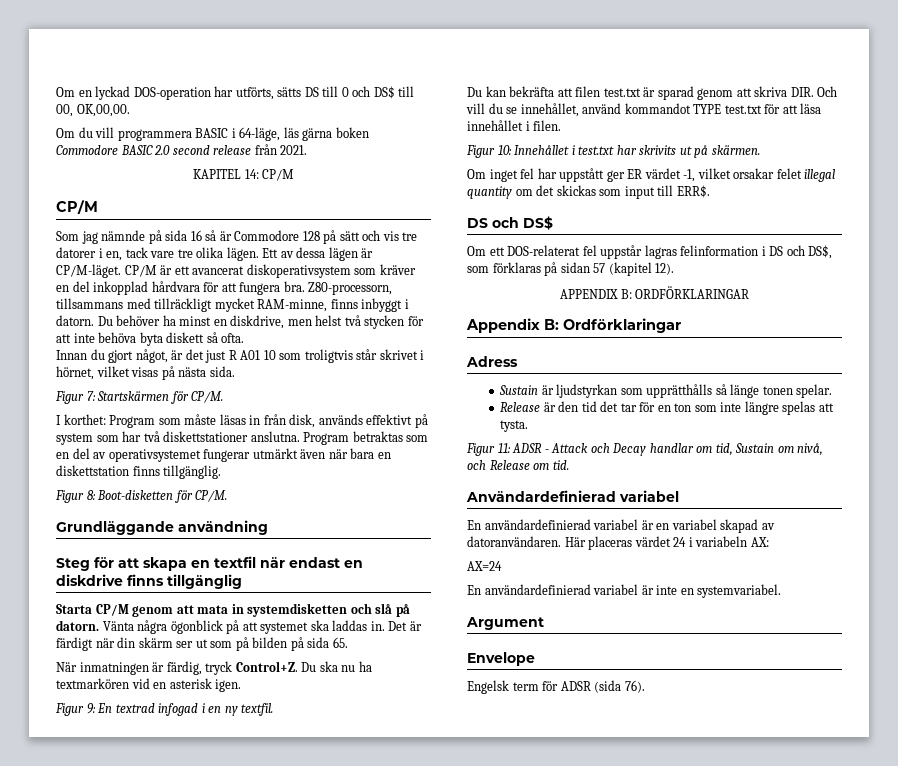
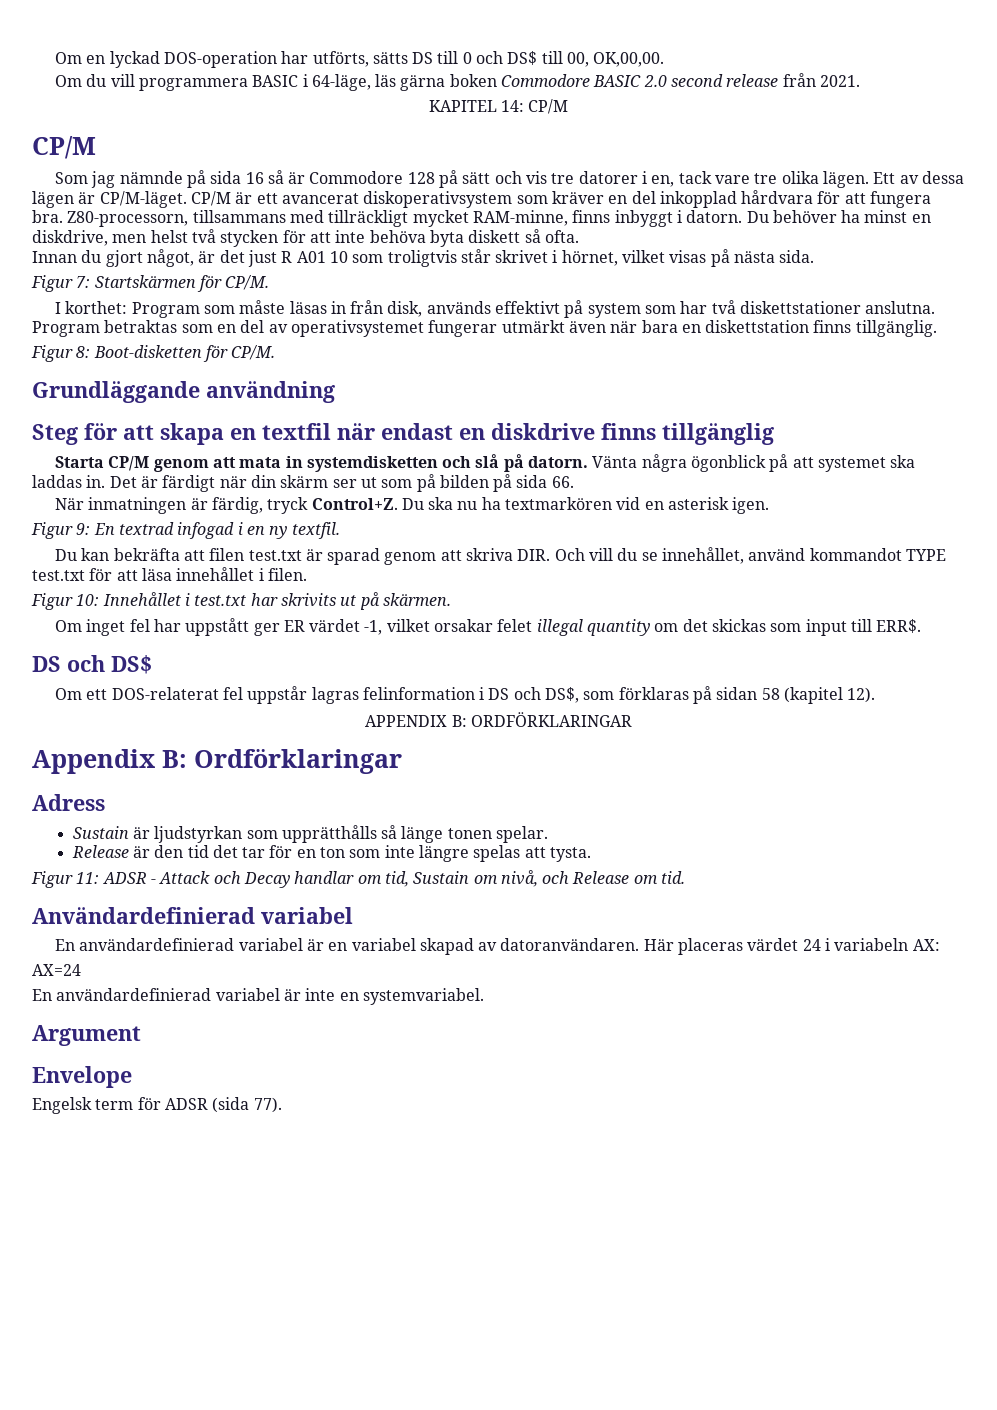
[332,637,348,648] 65. -> [551,476,574,488] 66.
[593,263,606,273] 57 -> [761,688,780,700] 58
[624,680,645,693] 76). -> [253,1097,282,1113] 77).

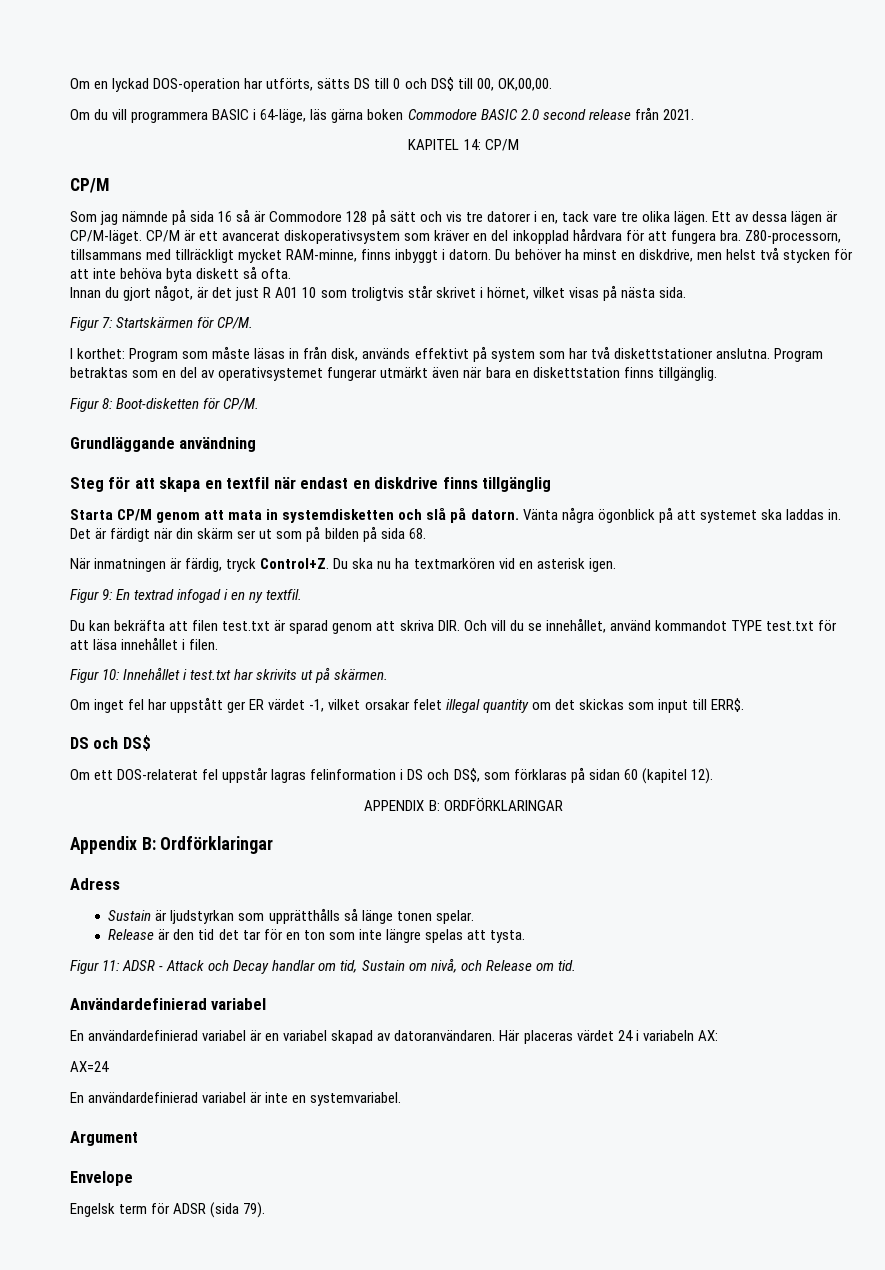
[551,476,574,488] 66. -> [408,528,426,539] 68.
[761,688,780,700] 58 -> [623,769,638,780] 60
[253,1097,282,1113] 77). -> [243,1202,266,1218] 79).

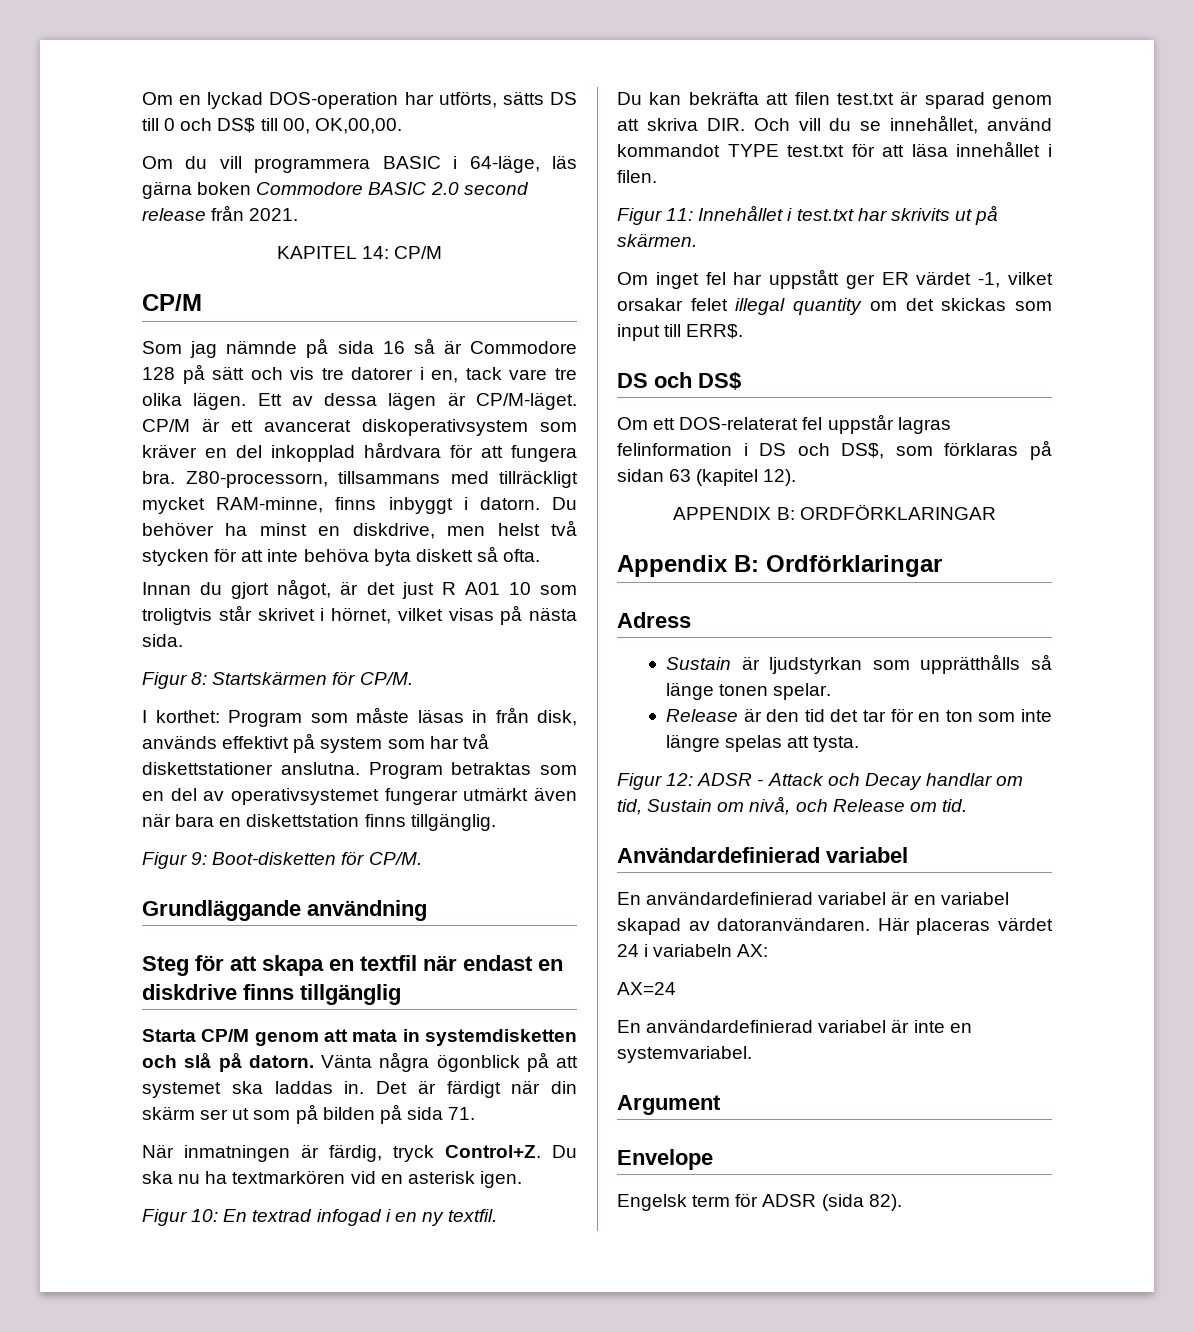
[102,317,114,328] 7: -> [191,672,208,685] 8:
[102,398,114,409] 8: -> [191,852,208,865] 9:
[408,528,426,539] 68. -> [448,1107,476,1120] 71.
[102,589,114,600] 9: -> [191,1209,219,1222] 10:
[102,669,121,680] 10: -> [666,208,694,221] 11:
[623,769,638,780] 60 -> [669,469,692,482] 63
[102,960,121,971] 11: -> [666,773,694,786] 12:
[243,1202,266,1218] 79). -> [868,1194,902,1211] 82).

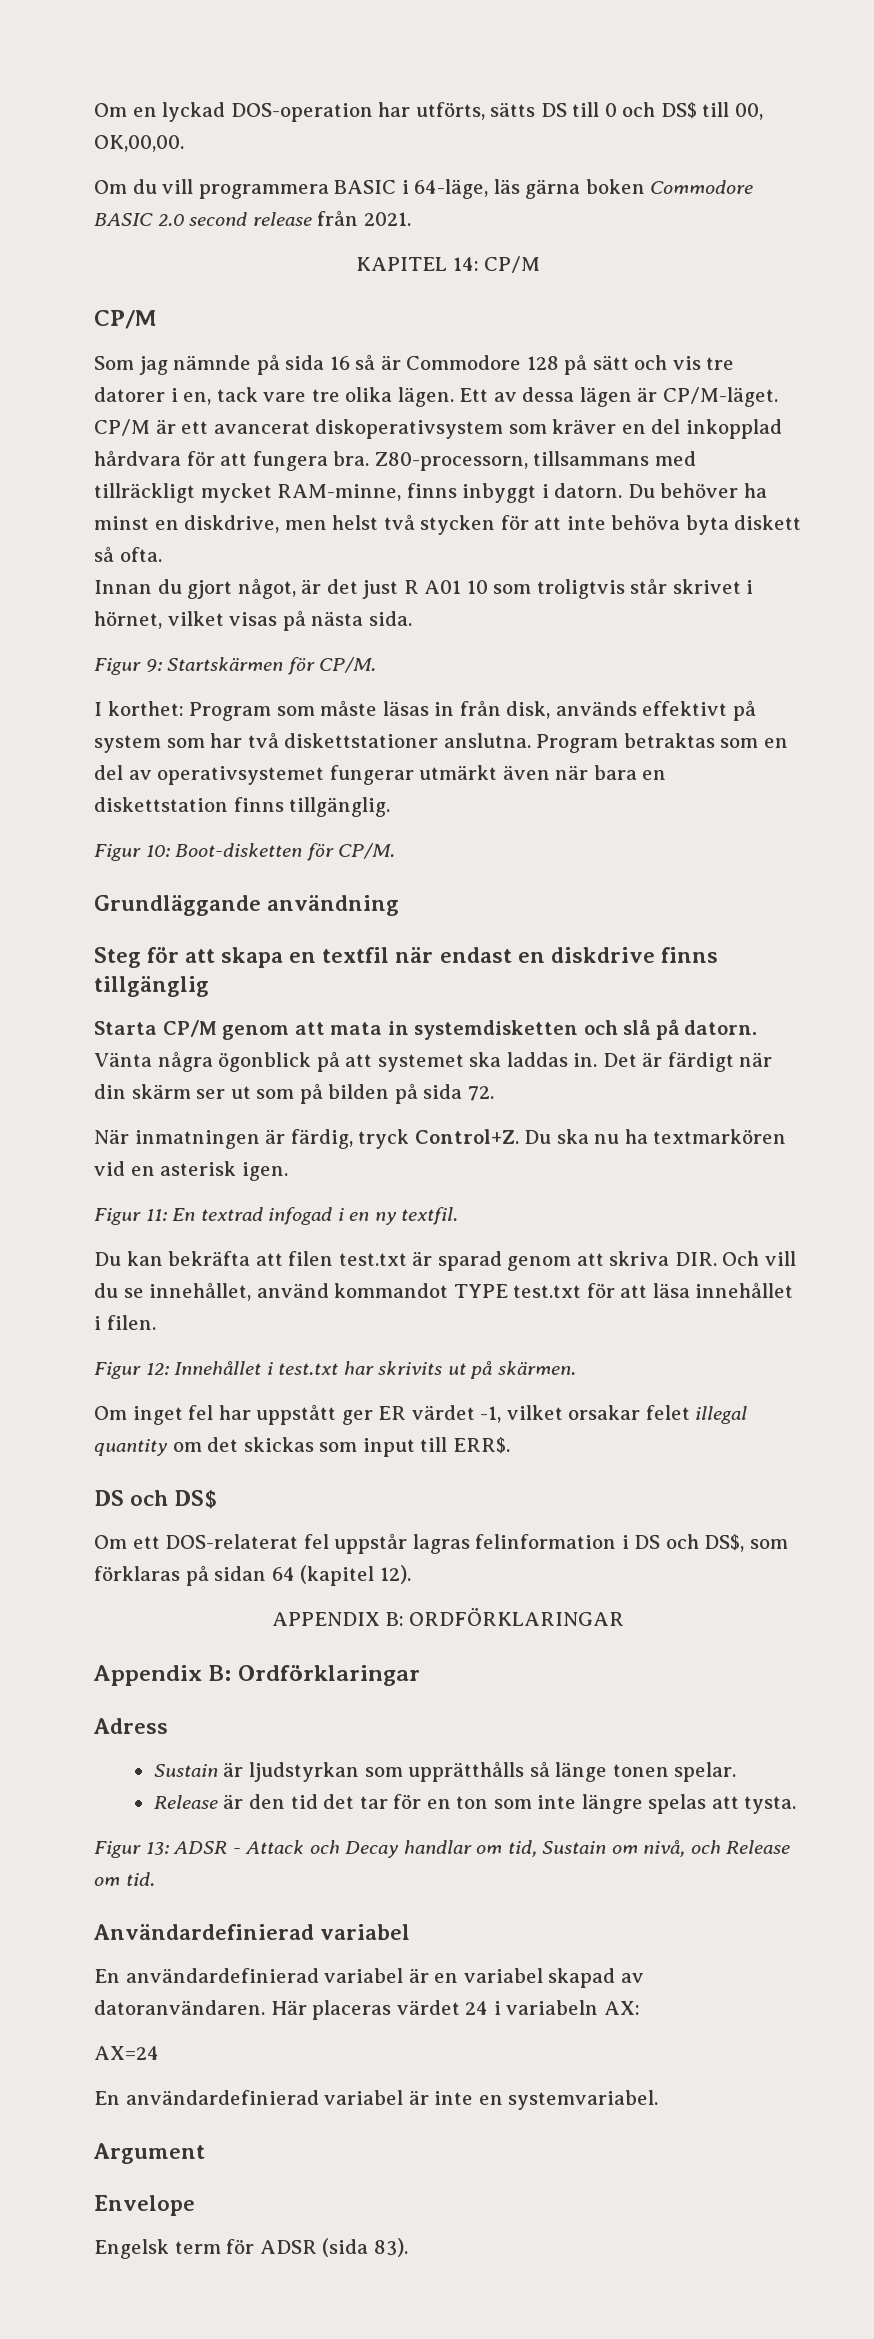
[191,672,208,685] 8: -> [145,659,162,672] 9:
[191,852,208,865] 9: -> [145,845,170,857] 10:
[448,1107,476,1120] 71. -> [467,1086,494,1101] 72.
[191,1209,219,1222] 10: -> [145,1209,167,1221] 11:
[666,208,694,221] 11: -> [145,1363,169,1375] 12:
[669,469,692,482] 63 -> [271,1567,295,1581] 64
[666,773,694,786] 12: -> [145,1842,169,1855] 13:
[868,1194,902,1211] 82). -> [373,2238,408,2257] 83).

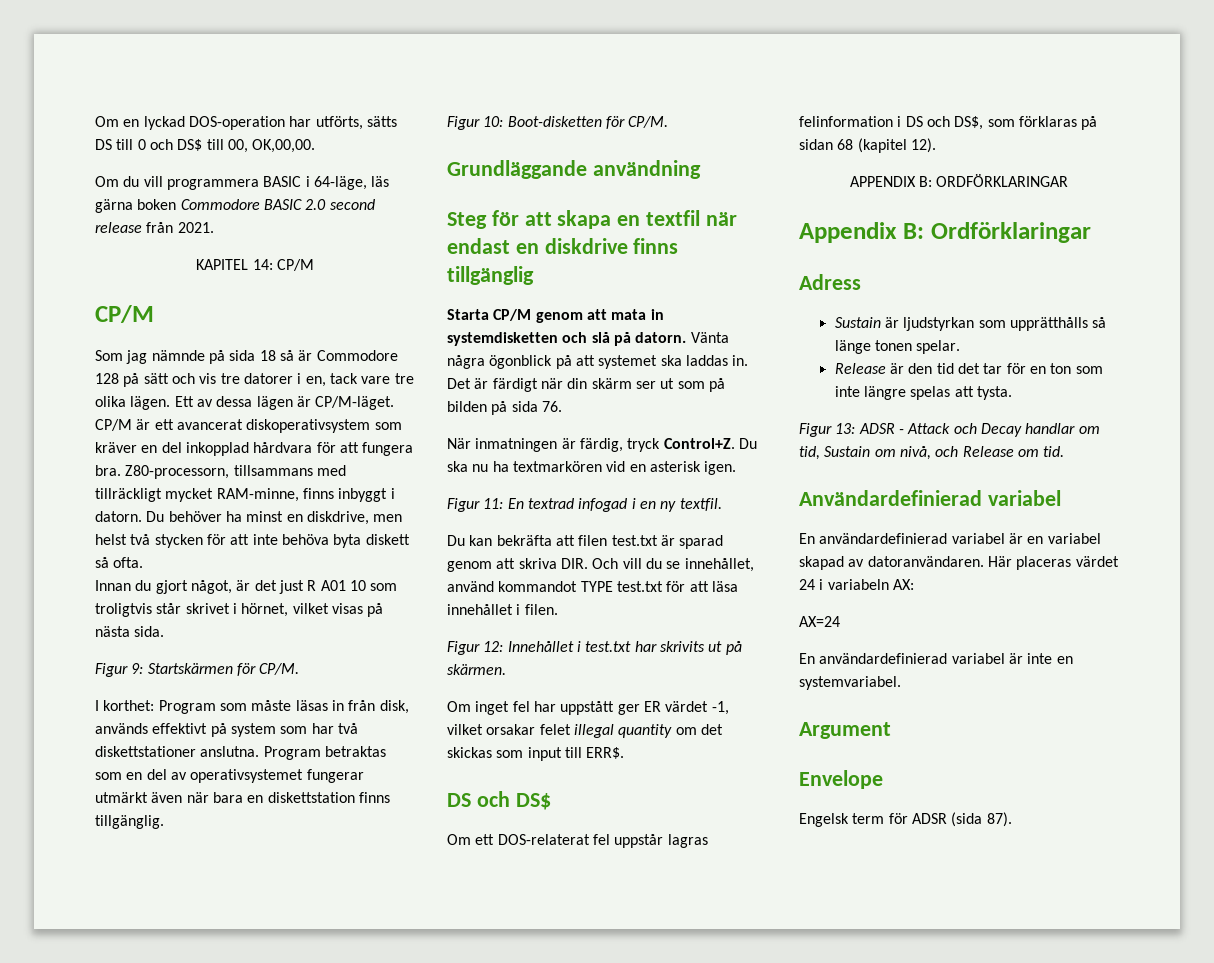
[329,356,350,370] 16 -> [259,350,276,361] 18
[467,1086,494,1101] 72. -> [541,401,562,412] 76.
[271,1567,295,1581] 64 -> [837,139,854,150] 68
[373,2238,408,2257] 83). -> [986,812,1012,827] 87).

